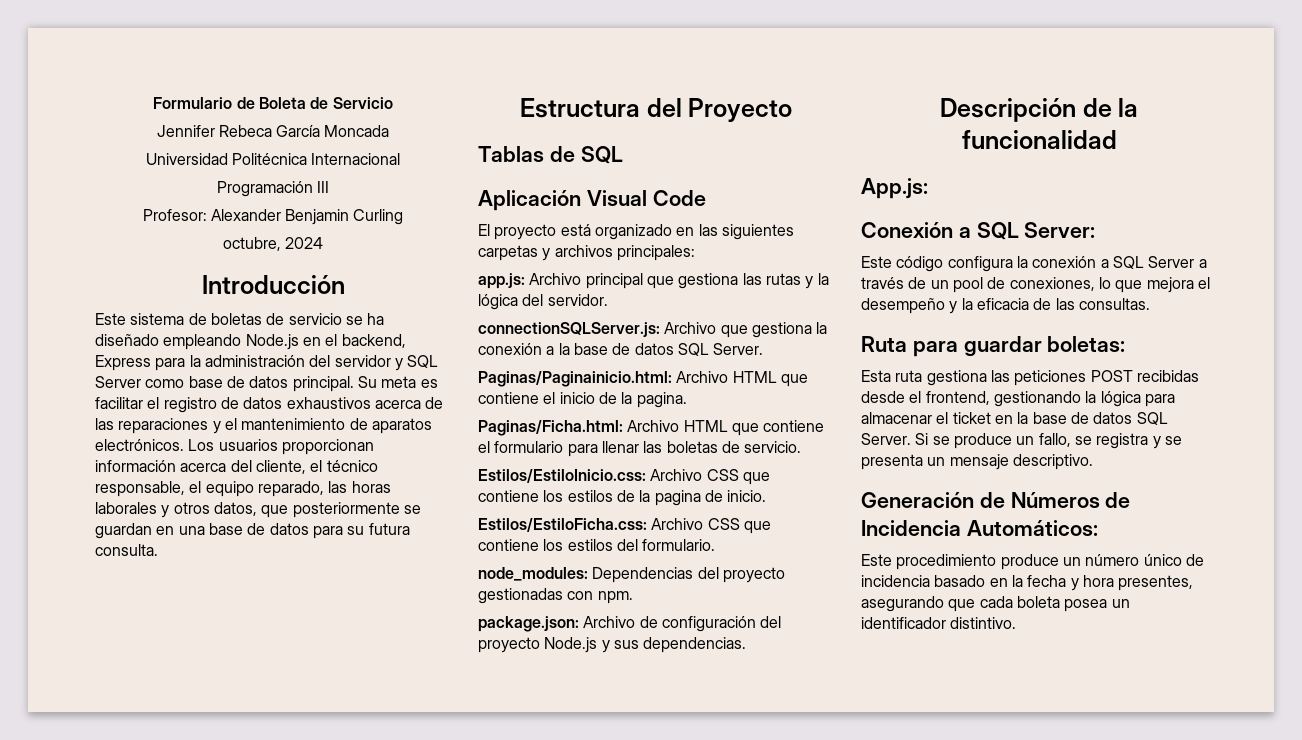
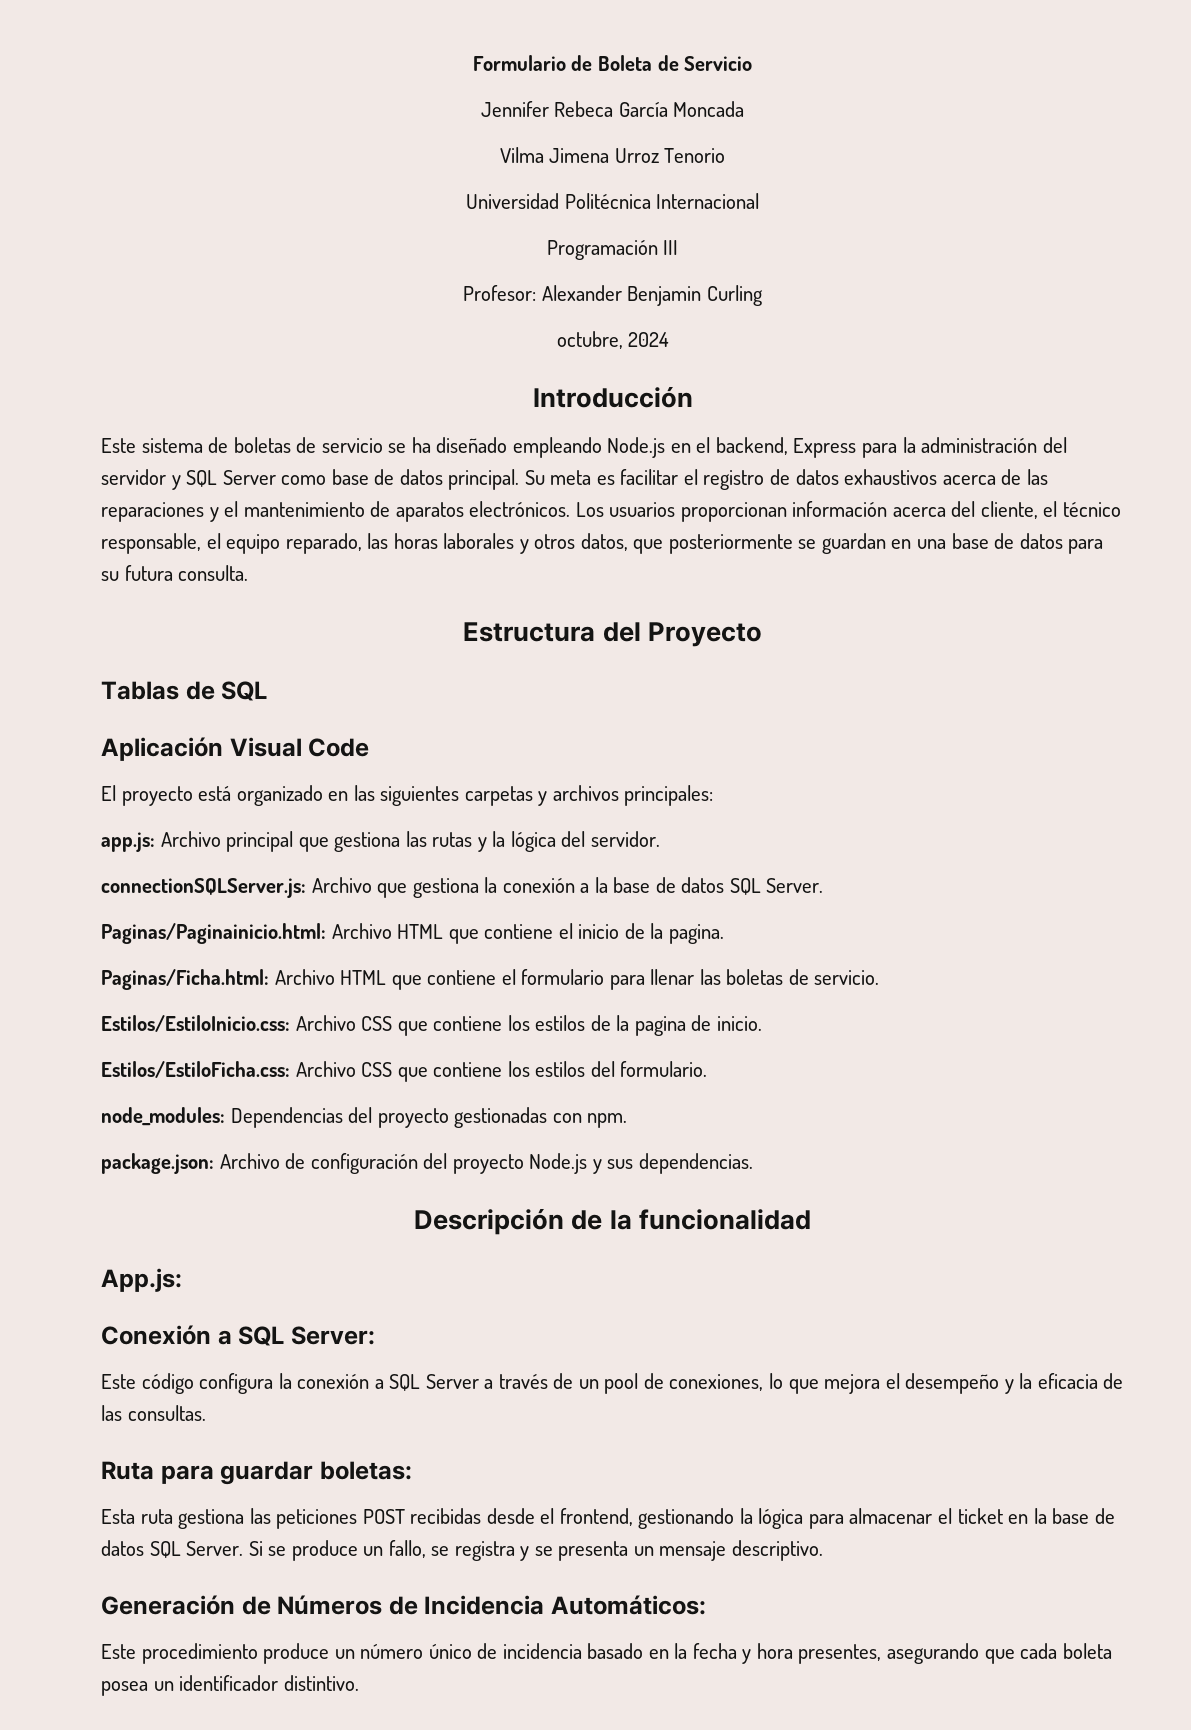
(390, 131) none -> [499,147,726,163] // Vilma Jimena Urroz Tenorio

